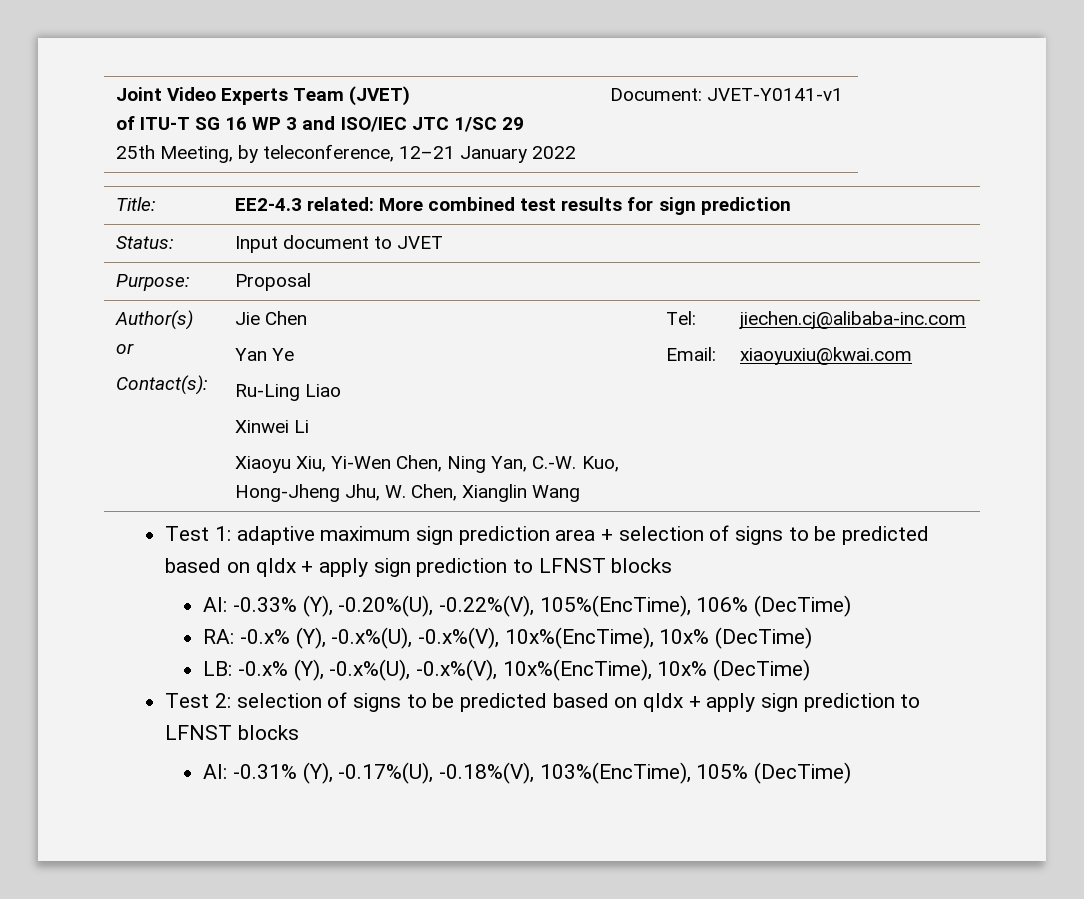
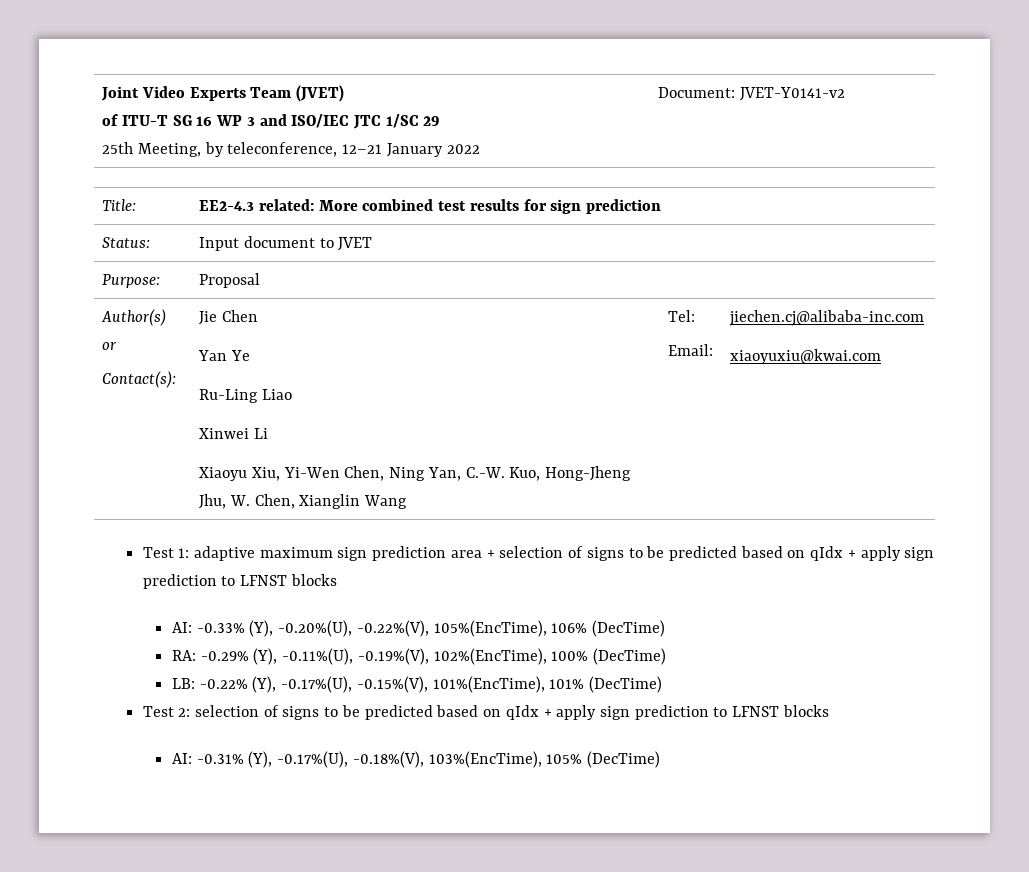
[706,88,843,101] JVET-Y0141-v1 -> [739,87,845,101] JVET-Y0141-v2
[239,627,812,649] [203,659,708,681] -0.x% (Y), -0.x%(U), -0.x%(V), 10x%(EncTime), 10x% (DecTime) // LB: -0.x% (Y), -0.x%(U), -0.x%(V), 10x%(EncTime), 10x% -> [200,648,666,665] [171,676,585,693] -0.29% (Y), -0.11%(U), -0.19%(V), 102%(EncTime), 100% (DecTime) // LB: -0.22% (Y), -0.17%(U), -0.15%(V), 101%(EncTime), 101%

